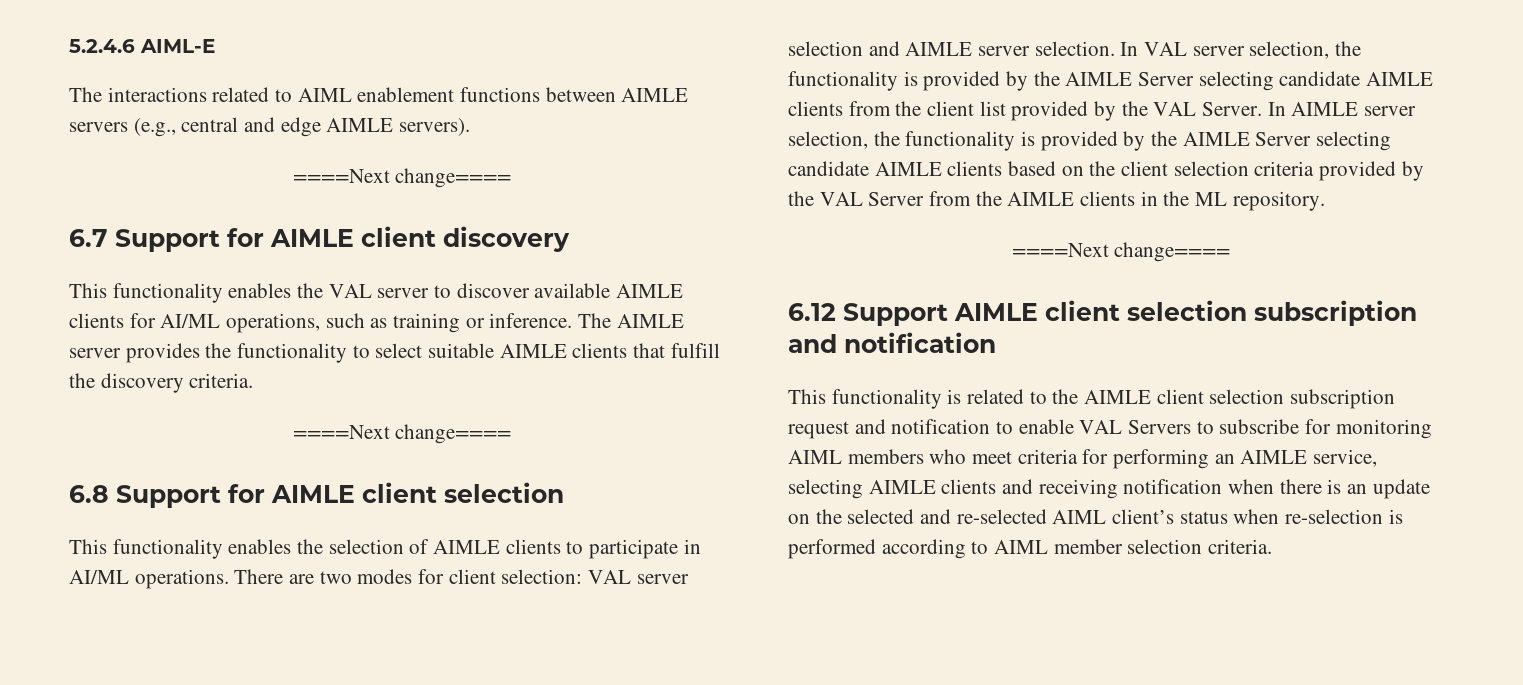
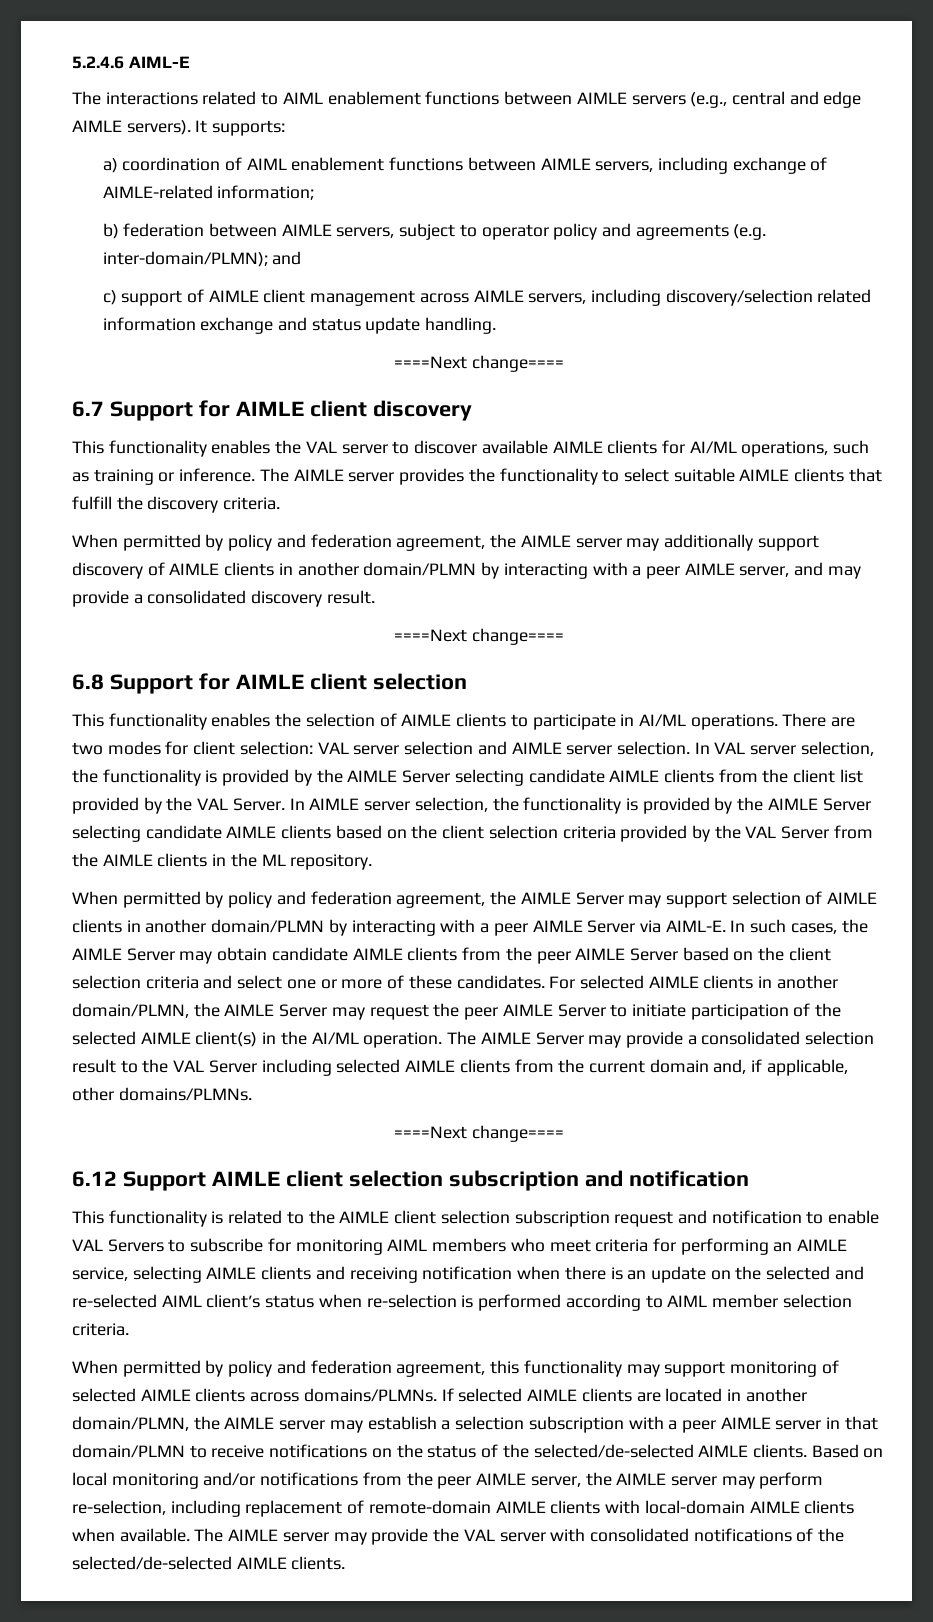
(471, 127) none -> [195,120,286,136] [102,157,828,174] [102,185,315,200] [102,223,767,240] [102,251,302,267] [102,289,872,306] [102,317,497,334] It supports: // a) coordination of AIML enablement functions between AIMLE servers, including exchange of AIMLE-related information; // b) federation between AIMLE servers, subject to operator policy and agreements (e.g. inter-domain/PLMN); and // c) support of AIMLE client management across AIMLE servers, including discovery/selection related information exchange and status update handling.
(254, 380) none -> [72,534,819,551] [72,562,861,579] [72,590,375,607] // When permitted by policy and federation agreement, the AIMLE server may additionally support discovery of AIMLE clients in another domain/PLMN by interacting with a peer AIMLE server, and may provide a consolidated discovery result.
(1325, 201) none -> [72,891,878,908] [72,919,868,936] [72,947,831,964] [72,975,838,989] [72,1003,842,1020] [72,1031,875,1048] [72,1059,848,1076] [72,1087,252,1101] // When permitted by policy and federation agreement, the AIMLE Server may support selection of AIMLE clients in another domain/PLMN by interacting with a peer AIMLE Server via AIML-E. In such cases, the AIMLE Server may obtain candidate AIMLE clients from the peer AIMLE Server based on the client selection criteria and select one or more of these candidates. For selected AIMLE clients in another domain/PLMN, the AIMLE Server may request the peer AIMLE Server to initiate participation of the selected AIMLE client(s) in the AI/ML operation. The AIMLE Server may provide a consolidated selection result to the VAL Server including selected AIMLE clients from the current domain and, if applicable, other domains/PLMNs.
(1273, 546) none -> [72,1360,839,1377] [72,1388,807,1402] [72,1416,878,1433] [72,1444,884,1458] [72,1472,824,1489] [72,1500,855,1517] [72,1528,845,1545] [72,1556,346,1570] // When permitted by policy and federation agreement, this functionality may support monitoring of selected AIMLE clients across domains/PLMNs. If selected AIMLE clients are located in another domain/PLMN, the AIMLE server may establish a selection subscription with a peer AIMLE server in that domain/PLMN to receive notifications on the status of the selected/de-selected AIMLE clients. Based on local monitoring and/or notifications from the peer AIMLE server, the AIMLE server may perform re-selection, including replacement of remote-domain AIMLE clients with local-domain AIMLE clients when available. The AIMLE server may provide the VAL server with consolidated notifications of the selected/de-selected AIMLE clients.

